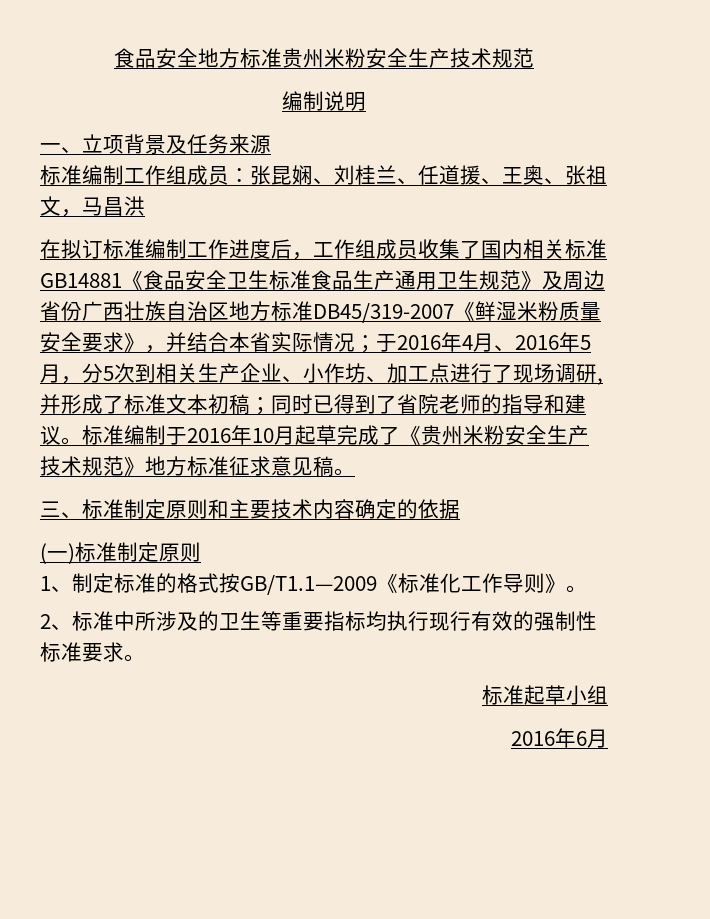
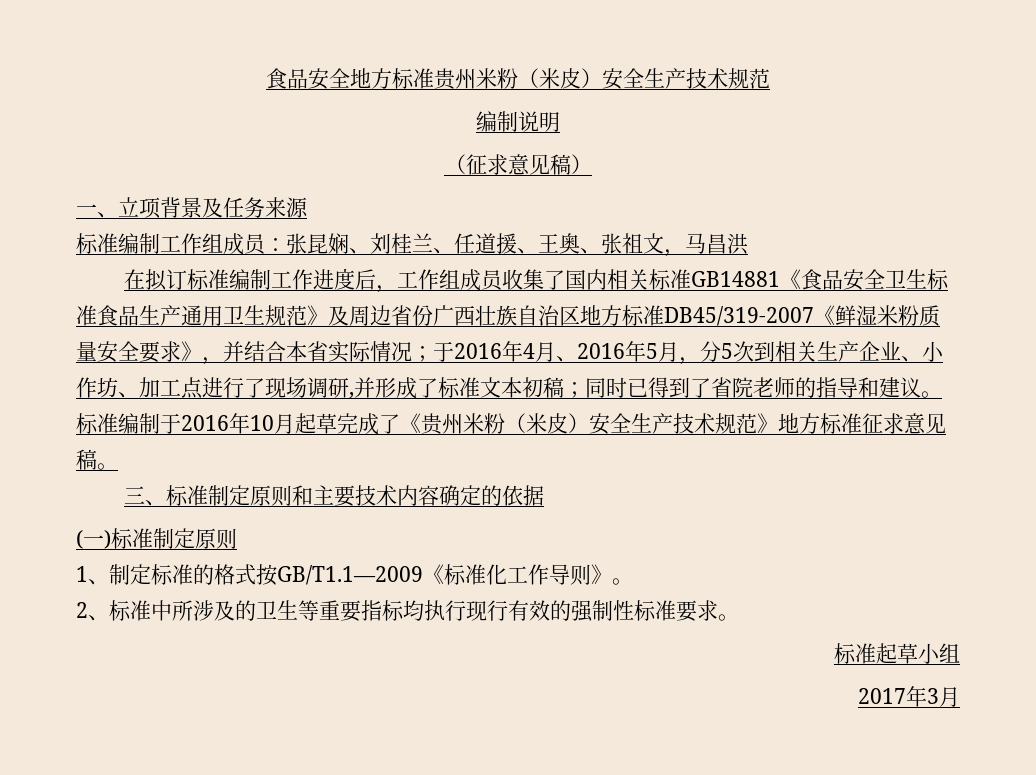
(366, 58) none -> [518,68,602,89] （米皮）
(366, 101) none -> [444,154,592,175] // （征求意见稿）
(505, 435) none -> [505,413,589,434] （米皮）
[511,728,587,748] 2016年6 -> [858,686,939,707] 2017年3

